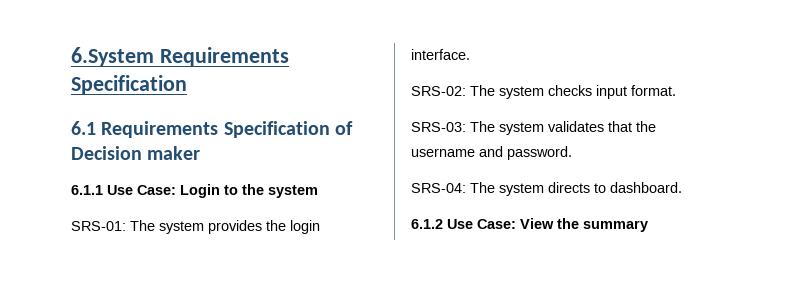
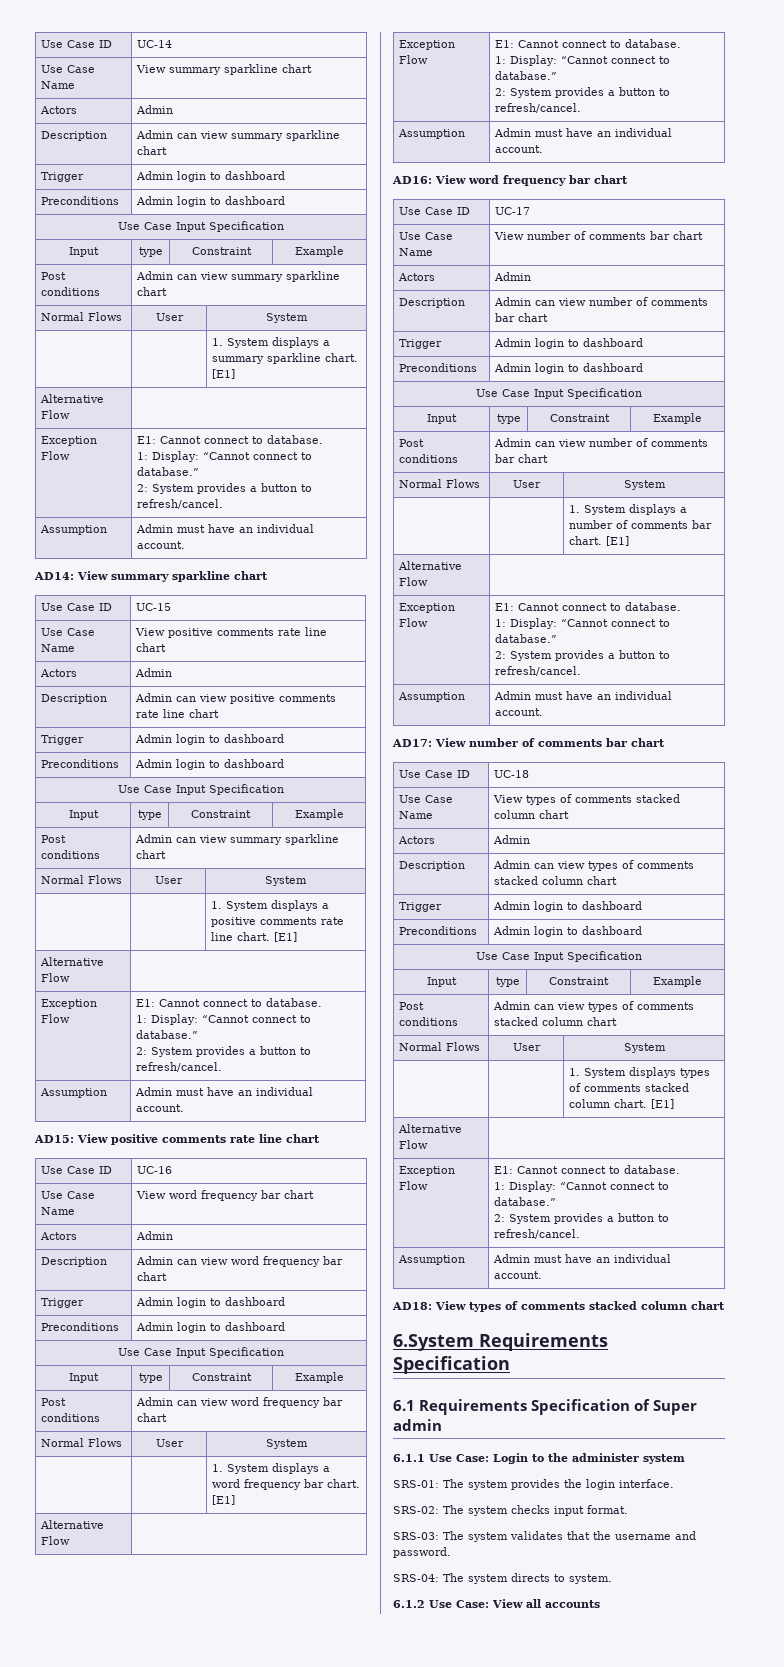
(71, 56) none -> [41,40,113,48] [137,40,173,48] [41,65,96,73] [41,81,76,89] [136,64,313,75] [40,106,78,114] [136,105,174,114] [41,131,108,141] [136,130,341,141] [137,146,168,155] [41,172,85,182] [136,171,286,182] [41,196,120,205] [136,196,286,207] [118,221,284,232] [69,247,99,257] [138,247,163,257] [191,247,252,255] [295,246,344,257] [41,272,67,280] [41,287,101,296] [136,271,341,282] [137,287,168,296] [41,312,123,321] [155,313,184,321] [266,313,308,323] [212,337,331,348] [212,353,359,364] [212,369,236,379] [40,394,105,403] [41,410,71,419] [41,436,98,446] [41,451,71,460] [137,435,324,444] [137,451,313,462] [137,467,200,476] [137,483,313,494] [137,499,224,509] [40,525,108,535] [136,524,315,533] [137,541,186,549] [34,571,268,582] [41,603,113,611] [136,603,172,611] [41,628,96,636] [41,644,76,652] [135,627,328,638] [136,643,167,652] [40,669,78,677] [135,668,173,677] [41,694,108,704] [135,693,337,704] [136,709,220,718] [41,735,85,745] [135,734,285,745] [41,759,120,768] [135,759,285,770] [117,784,284,795] [68,810,99,820] [137,810,162,820] [191,810,251,818] [294,809,344,820] [41,835,67,843] [41,850,101,859] [135,834,340,845] [136,850,167,859] [41,875,123,884] [154,876,183,884] [265,876,307,886] [211,900,330,911] [211,917,345,927] [211,932,298,942] [40,957,105,966] [41,973,71,982] [41,999,98,1009] [41,1014,71,1023] [136,998,323,1007] [136,1014,312,1025] [136,1030,199,1039] [136,1046,312,1057] [136,1062,223,1072] [40,1088,108,1098] [135,1087,314,1096] [136,1104,185,1112] [34,1134,320,1145] [41,1166,113,1174] [137,1166,173,1174] [41,1191,96,1199] [41,1207,76,1215] [136,1190,315,1201] [40,1232,78,1240] [136,1231,174,1240] [41,1257,108,1267] [136,1256,344,1267] [137,1272,168,1281] [41,1298,85,1308] [136,1297,286,1308] [41,1322,120,1331] [136,1322,286,1333] [118,1347,284,1358] [69,1373,99,1383] [138,1373,163,1383] [191,1373,252,1381] [295,1372,344,1383] [41,1398,67,1406] [41,1413,101,1422] [136,1397,344,1408] [137,1413,168,1422] [41,1438,123,1447] [155,1439,184,1447] [266,1439,308,1449] [212,1463,331,1474] [212,1479,361,1490] [212,1495,236,1505] [40,1520,105,1529] [41,1536,71,1545] [399,40,456,50] [399,55,429,64] [495,39,682,48] [495,55,671,66] [495,71,558,80] [495,87,671,98] [495,103,582,113] [398,129,466,139] [494,128,673,137] [495,145,544,153] [392,175,628,186] [399,207,471,215] [495,207,531,215] [399,232,454,240] [399,248,434,256] [494,231,704,240] [398,273,436,281] [494,272,532,281] [399,298,466,308] [494,297,709,306] [495,313,549,322] [399,339,443,349] [494,338,644,349] [399,363,478,372] [494,363,644,374] [476,388,642,399] [427,414,457,424] [496,414,521,424] [549,414,610,422] [653,413,702,424] [399,439,425,447] [399,454,459,463] [494,438,709,447] [495,454,549,463] [399,479,481,488] [513,480,541,488] [623,480,666,490] [569,504,688,515] [569,520,713,529] [569,536,630,546] [398,561,463,570] [399,577,429,586] [399,603,456,613] [399,618,429,627] [495,602,682,611] [495,618,671,629] [495,634,558,643] [495,650,671,661] [495,666,582,676] [398,692,466,702] [494,691,673,700] [495,708,544,716] [392,738,665,747] [399,770,471,778] [494,770,530,778] [399,795,454,803] [399,811,434,819] [493,794,681,805] [494,810,570,819] [398,836,436,844] [493,835,531,844] [399,861,466,871] [493,860,695,871] [494,876,618,885] [399,902,443,912] [493,901,643,912] [399,926,478,935] [493,926,643,937] [476,951,642,962] [426,977,457,987] [495,977,520,987] [549,977,609,985] [653,976,702,987] [399,1002,425,1010] [399,1017,459,1026] [493,1001,695,1012] [494,1017,618,1026] [399,1042,481,1051] [512,1043,541,1051] [623,1043,666,1053] [569,1067,711,1078] [569,1083,690,1092] [569,1099,675,1109] [398,1124,463,1133] [399,1140,429,1149] [399,1166,456,1176] [399,1181,429,1190] [494,1165,681,1174] [494,1181,670,1192] [494,1197,557,1206] [494,1213,670,1224] [494,1229,581,1239] [398,1255,466,1265] [493,1254,672,1263] [494,1271,543,1279] [392,1301,725,1312] Use Case ID | UC-14 // Use Case Name | View summary sparkline chart // Actors | Admin // Description | Admin can view summary sparkline chart // Trigger | Admin login to dashboard // Preconditions | Admin login to dashboard // Use Case Input Specification // Input | type | Constraint | Example // Post conditions | Admin can view summary sparkline chart // Normal Flows | User | System // | | 1. System displays a summary sparkline chart. [E1] // Alternative Flow | // Exception Flow | E1: Cannot connect to database. // 1: Display: “Cannot connect to database.” // 2: System provides a button to refresh/cancel. // Assumption | Admin must have an individual account. // AD14: View summary sparkline chart // Use Case ID | UC-15 // Use Case Name | View positive comments rate line chart // Actors | Admin // Description | Admin can view positive comments rate line chart // Trigger | Admin login to dashboard // Preconditions | Admin login to dashboard // Use Case Input Specification // Input | type | Constraint | Example // Post conditions | Admin can view summary sparkline chart // Normal Flows | User | System // | | 1. System displays a positive comments rate line chart. [E1] // Alternative Flow | // Exception Flow | E1: Cannot connect to database. // 1: Display: “Cannot connect to database.” // 2: System provides a button to refresh/cancel. // Assumption | Admin must have an individual account. // AD15: View positive comments rate line chart // Use Case ID | UC-16 // Use Case Name | View word frequency bar chart // Actors | Admin // Description | Admin can view word frequency bar chart // Trigger | Admin login to dashboard // Preconditions | Admin login to dashboard // Use Case Input Specification // Input | type | Constraint | Example // Post conditions | Admin can view word frequency bar chart // Normal Flows | User | System // | | 1. System displays a word frequency bar chart. [E1] // Alternative Flow | // Exception Flow | E1: Cannot connect to database. // 1: Display: “Cannot connect to database.” // 2: System provides a button to refresh/cancel. // Assumption | Admin must have an individual account. // AD16: View word frequency bar chart // Use Case ID | UC-17 // Use Case Name | View number of comments bar chart // Actors | Admin // Description | Admin can view number of comments bar chart // Trigger | Admin login to dashboard // Preconditions | Admin login to dashboard // Use Case Input Specification // Input | type | Constraint | Example // Post conditions | Admin can view number of comments bar chart // Normal Flows | User | System // | | 1. System displays a number of comments bar chart. [E1] // Alternative Flow | // Exception Flow | E1: Cannot connect to database. // 1: Display: “Cannot connect to database.” // 2: System provides a button to refresh/cancel. // Assumption | Admin must have an individual account. // AD17: View number of comments bar chart // Use Case ID | UC-18 // Use Case Name | View types of comments stacked column chart // Actors | Admin // Description | Admin can view types of comments stacked column chart // Trigger | Admin login to dashboard // Preconditions | Admin login to dashboard // Use Case Input Specification // Input | type | Constraint | Example // Post conditions | Admin can view types of comments stacked column chart // Normal Flows | User | System // | | 1. System displays types of comments stacked column chart. [E1] // Alternative Flow | // Exception Flow | E1: Cannot connect to database. // 1: Display: “Cannot connect to database.” // 2: System provides a button to refresh/cancel. // Assumption | Admin must have an individual account. // AD18: View types of comments stacked column chart //
[71,146,201,160] Decision maker -> [653,1400,698,1415] [393,1419,442,1431] Super admin
(264, 189) none -> [572,1453,639,1462] administer
[610,182,682,193] dashboard. -> [569,1574,612,1584] system.
[557,218,648,232] the summary -> [526,1599,600,1608] all accounts

